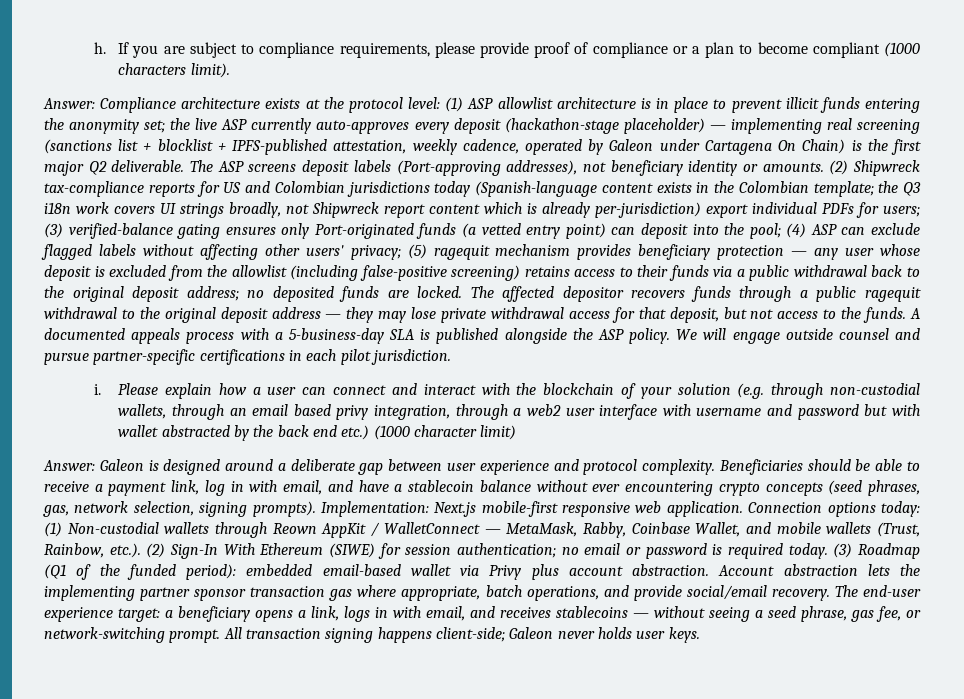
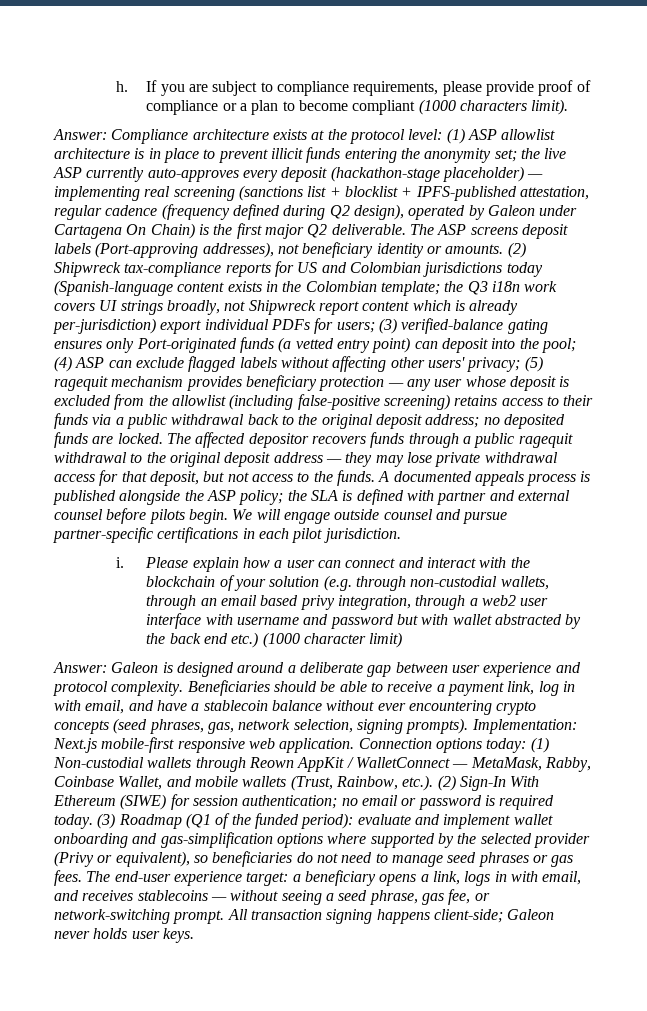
[412,139,519,155] weekly cadence, -> [54,204,404,220] regular cadence (frequency defined during Q2 design),
[240,328,414,344] with a 5-business-day SLA -> (577, 480) none
[628,328,670,344] policy. -> [239,489,570,505] [54,508,228,524] policy; the SLA is defined with partner and external counsel before pilots begin.
[246,564,920,580] [44,585,830,601] embedded email-based wallet via Privy plus account abstraction. Account abstraction lets the implementing partner sponsor transaction gas where appropriate, batch operations, and provide social/email recovery. -> [357,814,553,829] [54,832,590,848] [54,851,574,867] [54,870,82,886] evaluate and implement wallet onboarding and gas-simplification options where supported by the selected provider (Privy or equivalent), so beneficiaries do not need to manage seed phrases or gas fees.

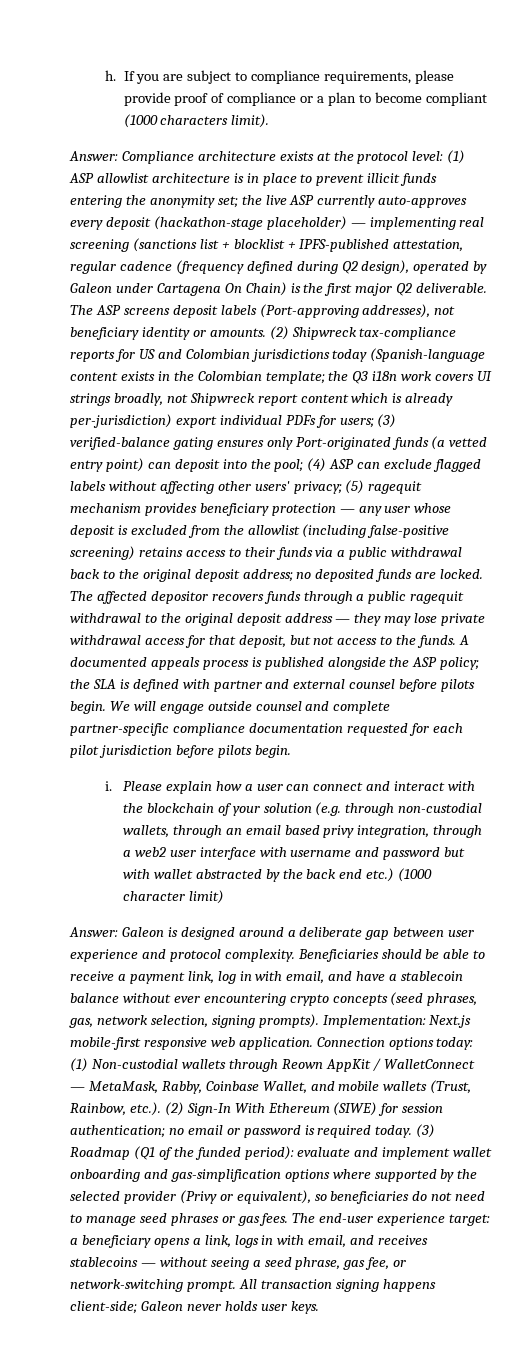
[463,512,508,524] [53,527,401,543] pursue partner-specific certifications in each pilot jurisdiction. -> [333,701,391,714] [70,723,463,736] [70,745,291,758] complete partner-specific compliance documentation requested for each pilot jurisdiction before pilots begin.

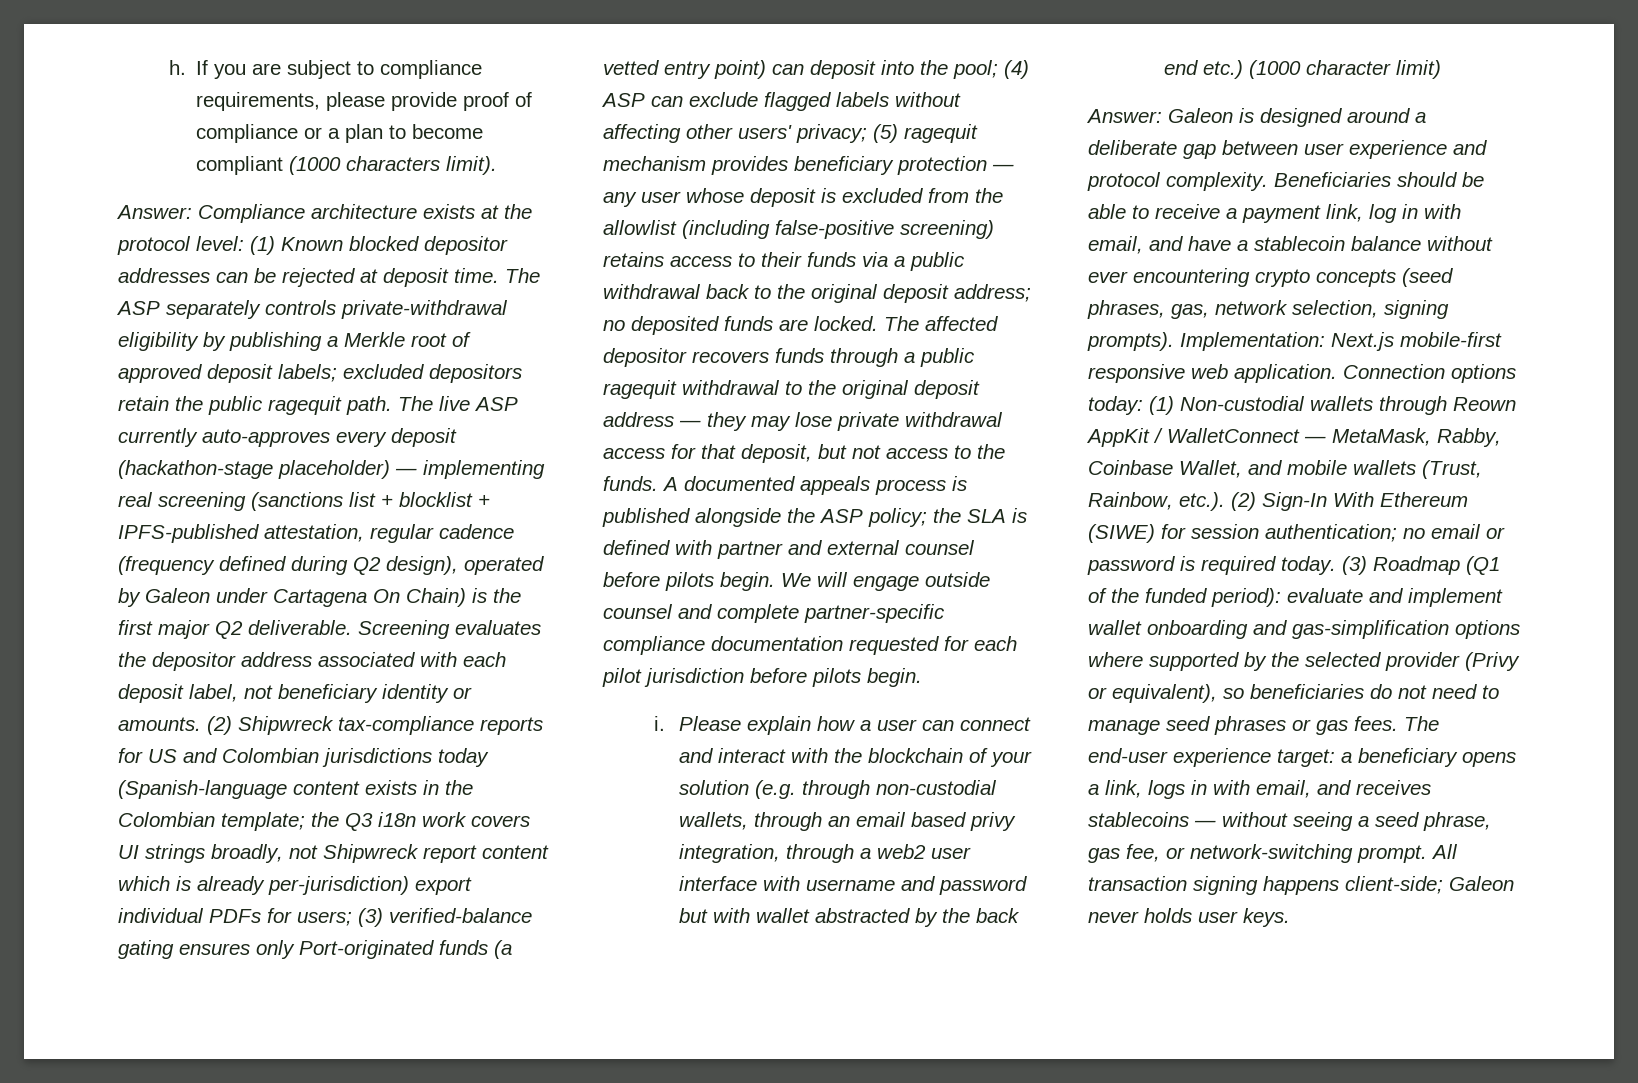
[69,173,438,186] [70,195,262,208] ASP allowlist architecture is in place to prevent illicit funds entering the anonymity set; the -> [281,236,508,255] [118,268,540,287] [116,300,508,319] [118,332,471,351] [118,364,522,383] [118,396,433,415] Known blocked depositor addresses can be rejected at deposit time. The ASP separately controls private-withdrawal eligibility by publishing a Merkle root of approved deposit labels; excluded depositors retain the public ragequit path. The
[70,304,431,318] The ASP screens deposit labels (Port-approving addresses), -> [358,620,541,639] [118,652,506,671] [118,684,238,703] Screening evaluates the depositor address associated with each deposit label,

